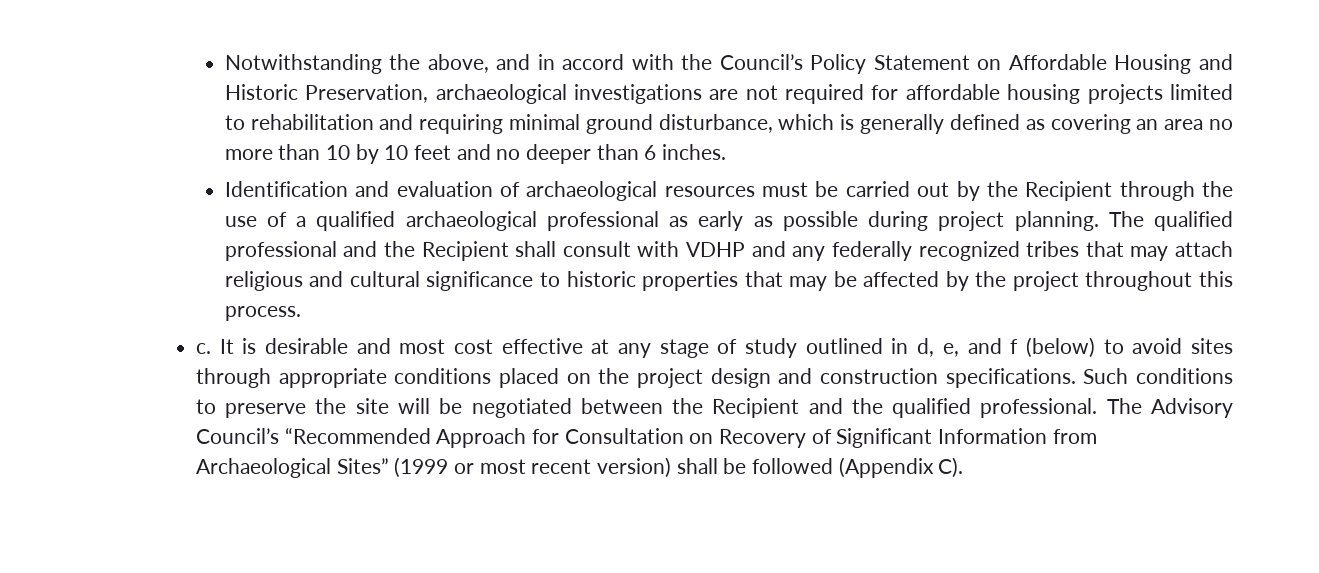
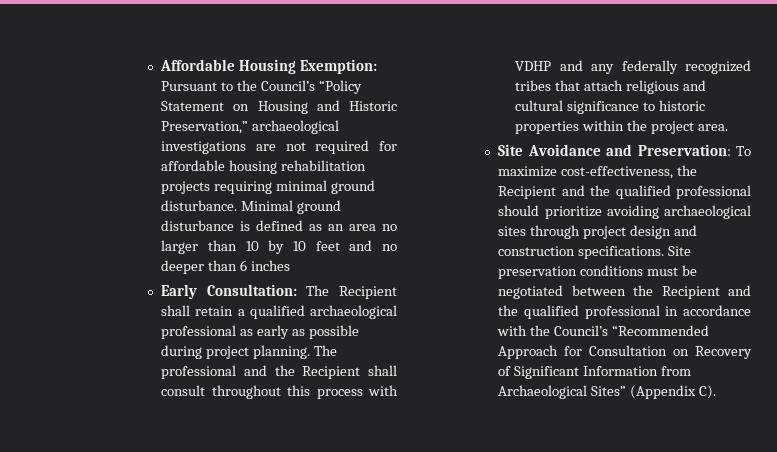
[224,54,867,74] Notwithstanding the above, and in accord with the Council’s Policy -> [160,59,378,74] [161,80,362,94] Affordable Housing Exemption: Pursuant to the Council’s “Policy
[1008,54,1107,70] Affordable -> (250, 107) none
[305,84,429,103] Preservation, -> [161,121,249,134] Preservation,”
[1087,84,1233,104] [224,114,945,134] projects limited to rehabilitation and requiring minimal ground disturbance, which is generally -> [281,160,367,171] [161,180,375,194] [161,200,342,214] [161,220,251,231] rehabilitation projects requiring minimal ground disturbance. Minimal ground disturbance is
[1050,114,1131,134] covering -> (323, 227) none
[224,149,273,160] more -> [161,240,199,254] larger
[662,144,727,160] [224,181,1233,201] [224,212,287,227] inches. // Identification and evaluation of archaeological resources must be carried out by the Recipient through the use of -> [250,260,290,271] [161,284,397,299] [161,305,234,316] inches // Early Consultation: The Recipient shall retain
[1154,211,1233,231] qualified -> (337, 350) none
(631, 249) none -> [211,385,363,399] throughout this process
[1130,246,1169,261] may -> (581, 85) none
[744,271,1233,291] [224,306,301,321] [195,337,1234,358] [195,368,630,388] that may be affected by the project throughout this process. // c. It is desirable and most cost effective at any stage of study outlined in d, e, and f (below) to avoid sites through appropriate conditions placed on the -> [582,120,728,134] [498,144,751,156] [498,165,698,179] [498,185,751,199] [498,205,751,219] [498,225,581,239] within the project area. // Site Avoidance and Preservation: To maximize cost-effectiveness, the Recipient and the qualified professional should prioritize avoiding archaeological sites through
[1083,368,1234,384] [195,398,430,418] Such conditions to preserve the site will -> [668,246,692,256] [498,265,679,279] Site preservation conditions must
[980,398,1233,418] professional. The Advisory -> [584,305,751,319] [497,325,551,336] professional in accordance with the
[394,457,833,478] (1999 or most recent version) shall be followed -> (627, 391) none

